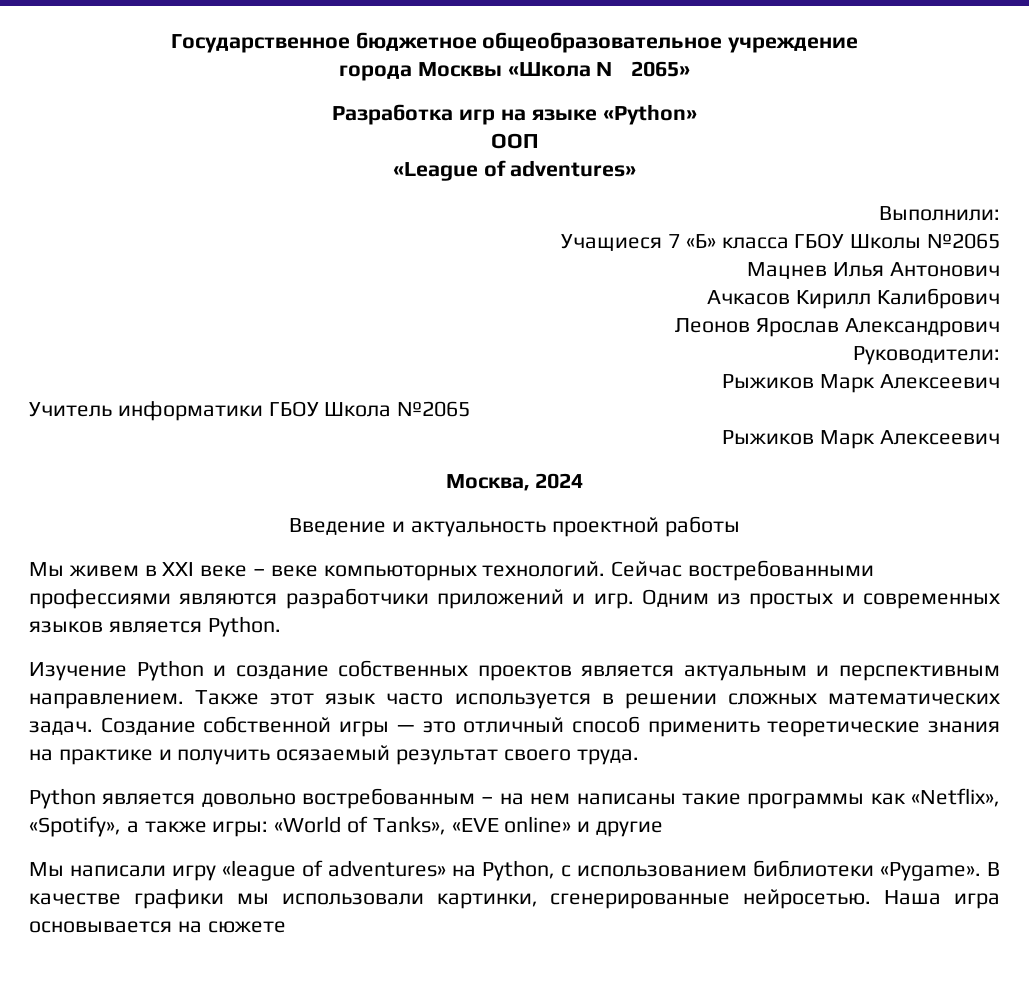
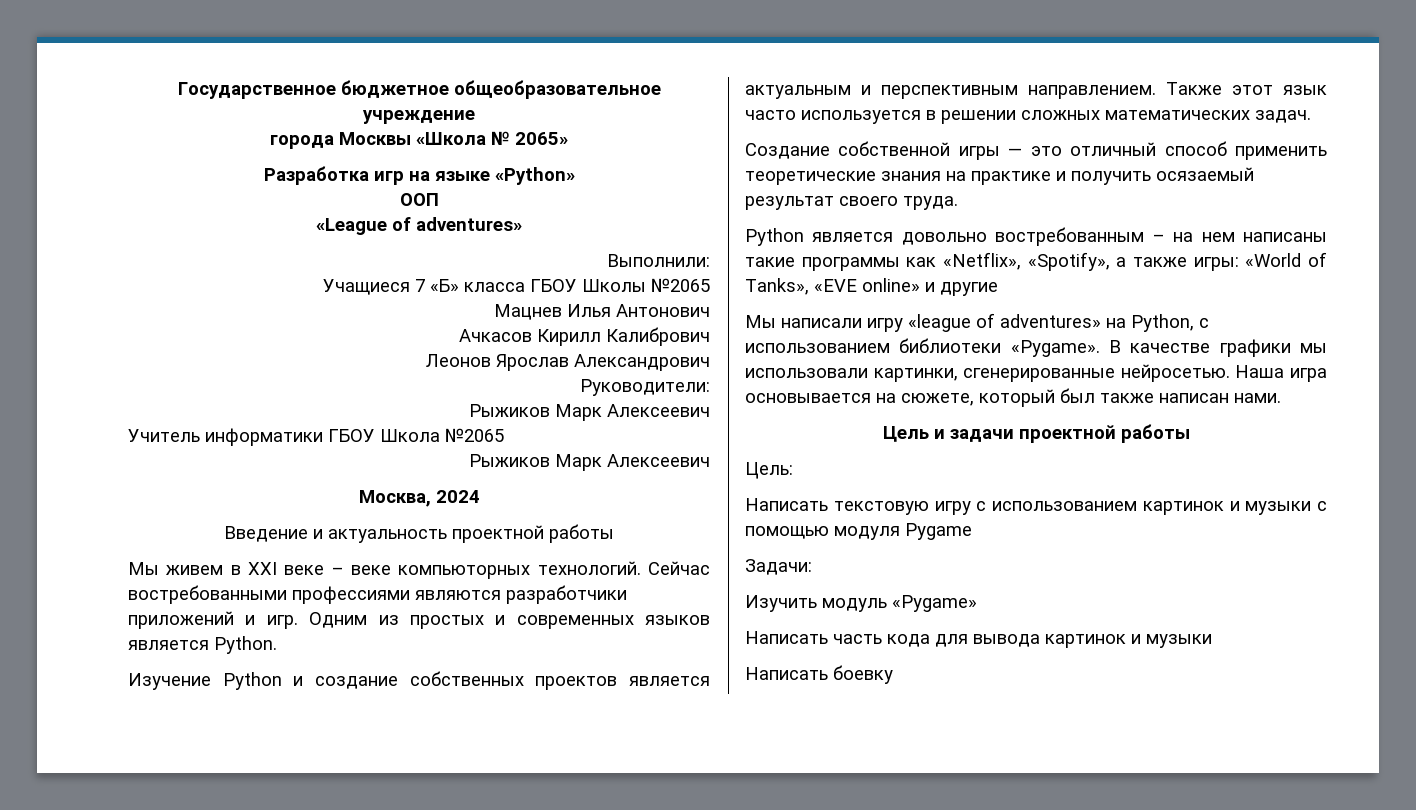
(93, 728) none -> (1311, 116) //
[207,921,286,933] сюжете -> [901,388,1281,407] [882,424,1190,443] [745,462,793,479] [745,498,1327,515] [745,523,972,540] [745,559,812,575] [745,595,977,612] [745,631,1212,648] [745,665,893,684] сюжете, который был также написан нами. // Цель и задачи проектной работы // Цель: // Написать текстовую игру с использованием картинок и музыки с помощью модуля Pygame // Задачи: // Изучить модуль «Pygame» // Написать часть кода для вывода картинок и музыки // Написать боевку

